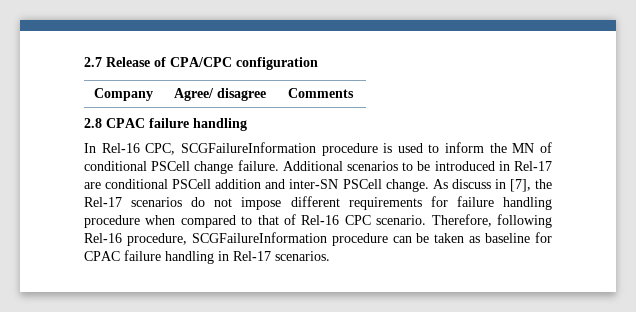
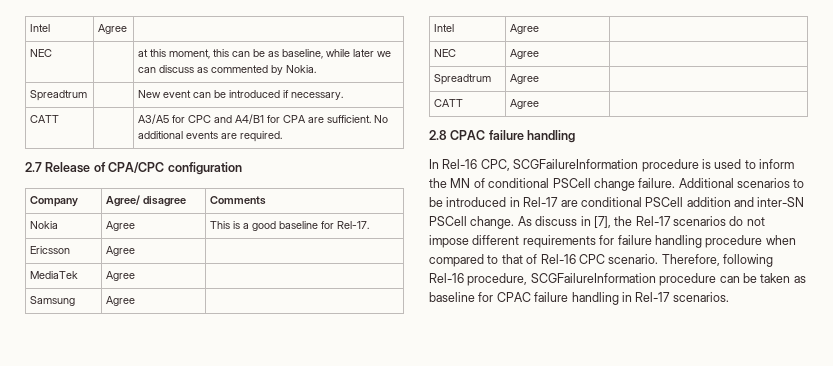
(84, 62) none -> [30,24,51,32] [98,24,128,34] [30,49,53,57] [138,49,392,59] [138,65,317,75] [30,90,88,101] [138,90,344,100] [30,115,60,123] [138,114,389,124] [138,131,283,142] Intel | Agree | // NEC | | at this moment, this can be as baseline, while later we can discuss as commented by Nokia. // Spreadtrum | | New event can be introduced if necessary. // CATT | | A3/A5 for CPC and A4/B1 for CPA are sufficient. No additional events are required. //
(355, 93) none -> [30,221,59,229] [106,221,136,231] [210,221,370,231] [30,246,71,254] [106,246,136,256] [30,271,79,279] [106,271,136,281] [30,296,76,306] [106,296,136,306] [434,24,455,32] [510,24,540,34] [434,49,457,57] [510,49,540,59] [434,74,492,85] [510,74,540,84] [434,99,464,107] [510,99,540,109] // Nokia | Agree | This is a good baseline for Rel-17. // Ericsson | Agree | // MediaTek | Agree | // Samsung | Agree | // Intel | Agree | // NEC | Agree | // Spreadtrum | Agree | // CATT | Agree |

